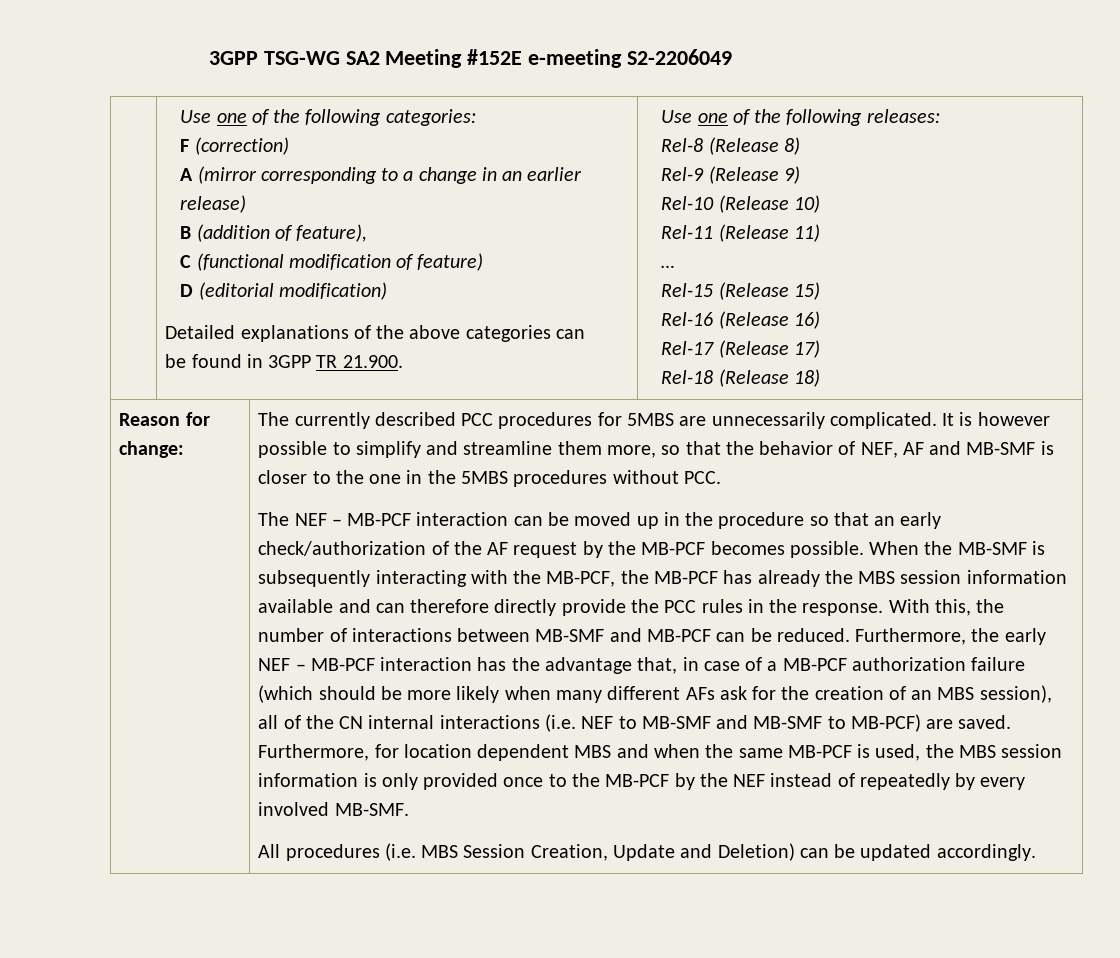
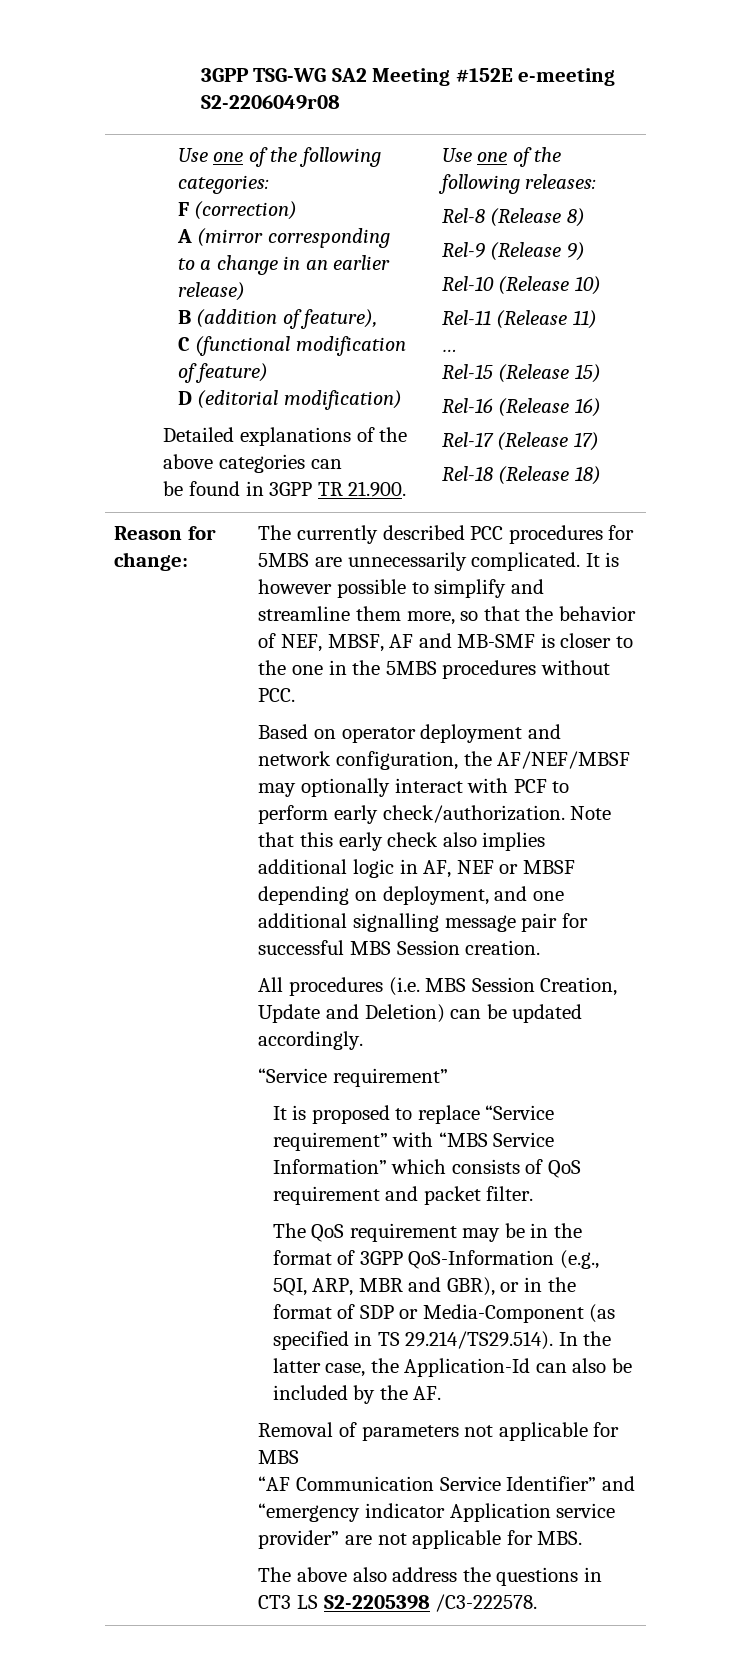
[626,49,732,65] S2-2206049 -> [200,95,340,110] S2-2206049r08
(898, 450) none -> [327,634,384,652] MBSF,
[258,512,942,529] [258,541,1045,558] [258,570,1067,587] [258,599,1005,616] [258,628,1046,645] [258,657,1026,674] [258,685,1052,703] [258,714,1012,732] [258,744,1063,761] [258,773,1026,790] [258,802,409,816] The NEF – MB-PCF interaction can be moved up in the procedure so that an early check/authorization of the AF request by the MB-PCF becomes possible. When the MB-SMF is subsequently interacting with the MB-PCF, the MB-PCF has already the MBS session information available and can therefore directly provide the PCC rules in the response. With this, the number of interactions between MB-SMF and MB-PCF can be reduced. Furthermore, the early NEF – MB-PCF interaction has the advantage that, in case of a MB-PCF authorization failure (which should be more likely when many different AFs ask for the creation of an MBS session), all of the CN internal interactions (i.e. NEF to MB-SMF and MB-SMF to MB-PCF) are saved. Furthermore, for location dependent MBS and when the same MB-PCF is used, the MBS session information is only provided once to the MB-PCF by the NEF instead of repeatedly by every involved MB-SMF. -> [258,724,561,743] [258,751,631,770] [258,778,570,797] [258,805,612,824] [258,832,546,851] [258,859,575,878] [258,886,564,905] [258,913,588,932] [258,940,541,955] Based on operator deployment and network configuration, the AF/NEF/MBSF may optionally interact with PCF to perform early check/authorization. Note that this early check also implies additional logic in AF, NEF or MBSF depending on deployment, and one additional signalling message pair for successful MBS Session creation.
(1036, 852) none -> [258,1068,449,1087] [272,1105,555,1124] [272,1132,555,1151] [272,1159,581,1178] [272,1186,534,1205] [272,1223,583,1242] [272,1250,599,1269] [272,1277,576,1296] [272,1304,616,1323] [272,1331,612,1350] [272,1358,633,1377] [272,1385,442,1404] [258,1422,620,1441] [258,1450,300,1464] [258,1476,635,1491] [258,1503,616,1522] [258,1530,583,1549] [258,1567,602,1586] [258,1594,538,1612] // “Service requirement” // It is proposed to replace “Service requirement” with “MBS Service Information” which consists of QoS requirement and packet filter. // The QoS requirement may be in the format of 3GPP QoS-Information (e.g., 5QI, ARP, MBR and GBR), or in the format of SDP or Media-Component (as specified in TS 29.214/TS29.514). In the latter case, the Application-Id can also be included by the AF. // Removal of parameters not applicable for MBS // “AF Communication Service Identifier” and “emergency indicator Application service provider” are not applicable for MBS. // The above also address the questions in CT3 LS S2-2205398 /C3-222578.

